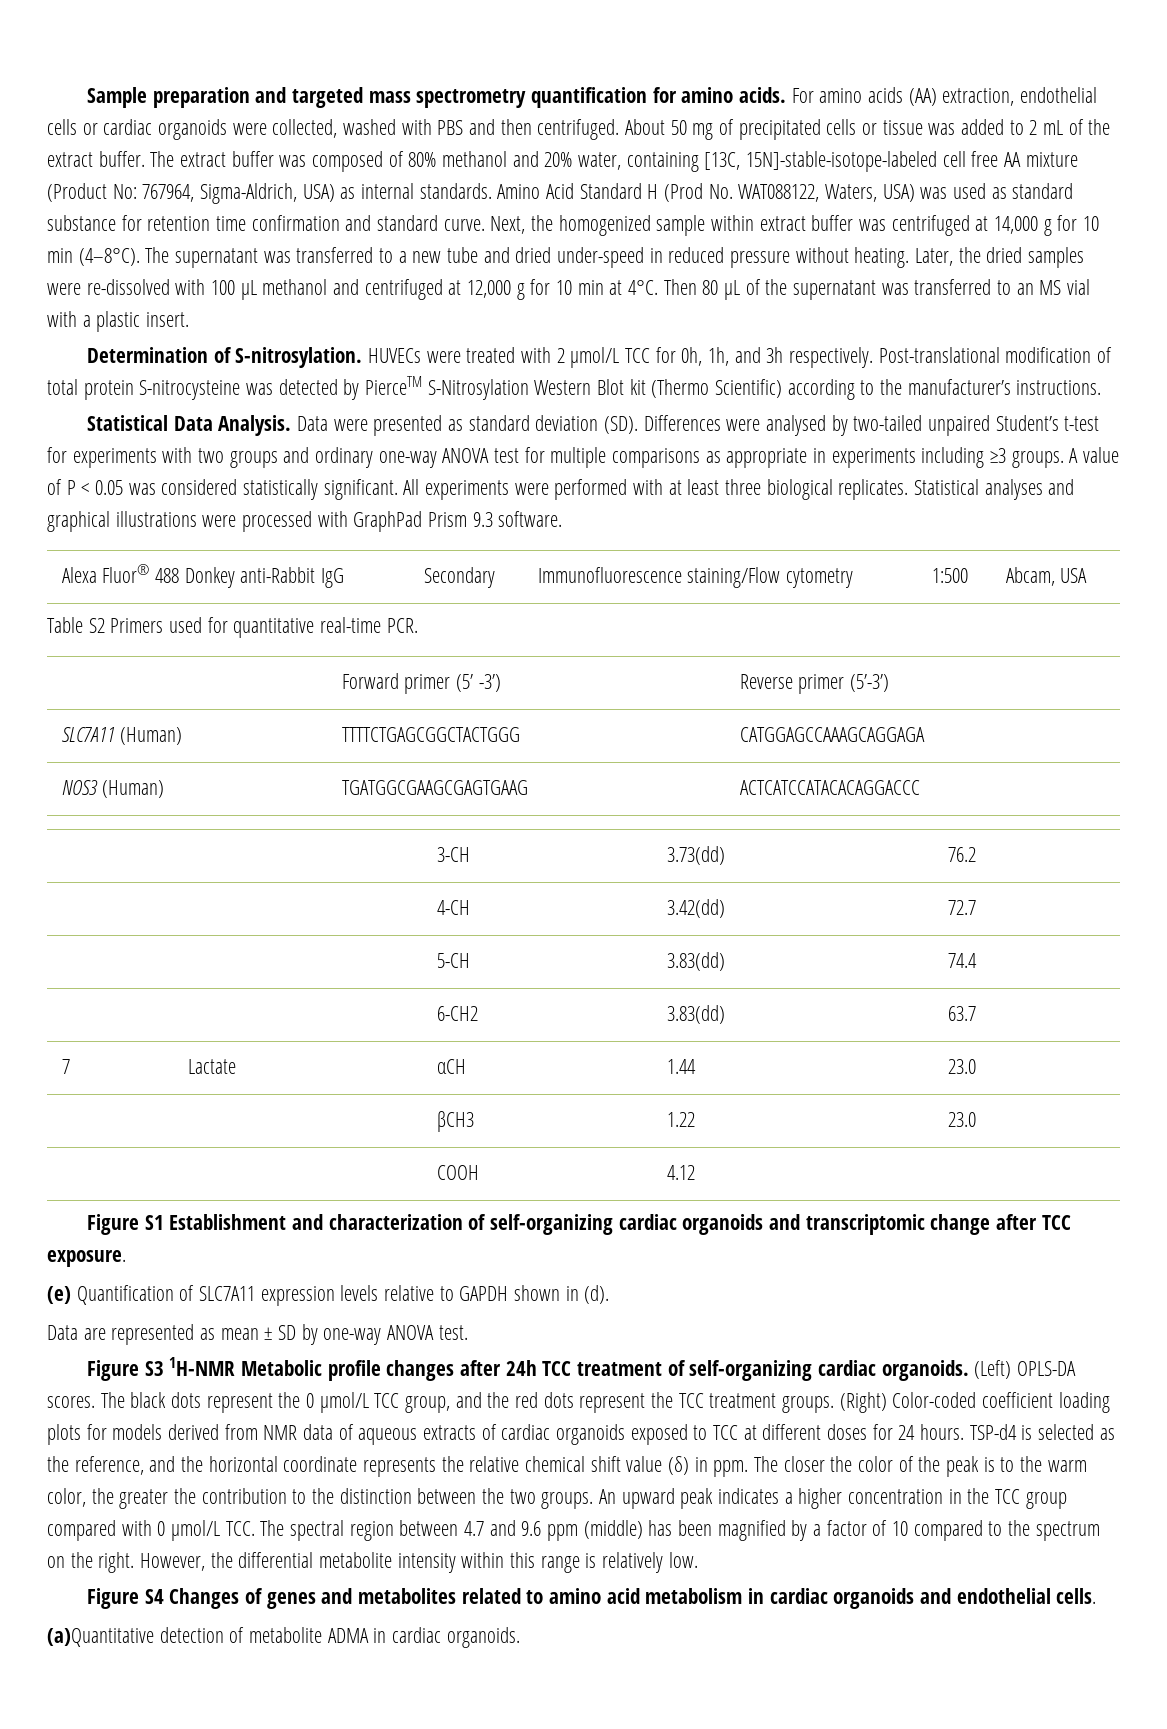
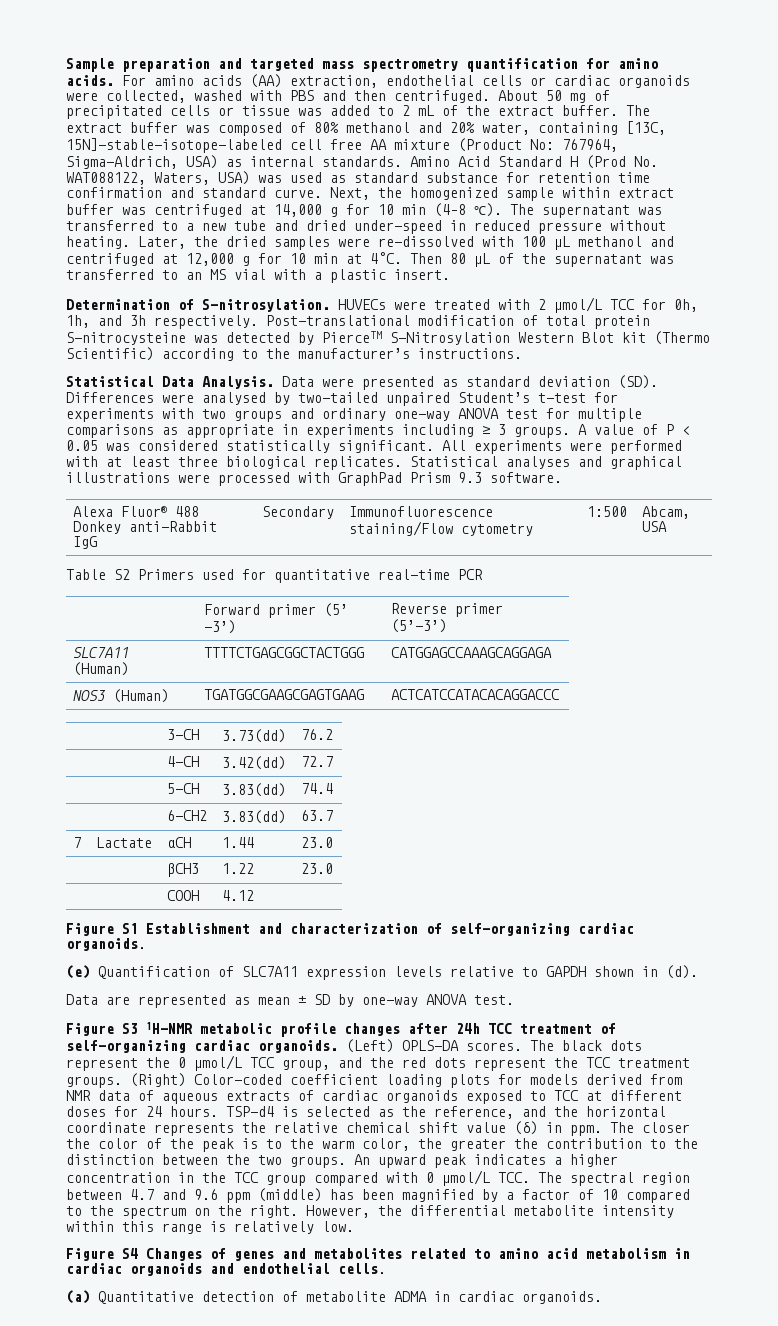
[78,248,140,266] (4–8°C). -> [434,203,502,217] (4–8 ℃).
[990,448,1007,463] ≥3 -> [482,424,506,435] ≥ 3
[386,618,418,633] PCR. -> [458,569,483,580] PCR
[682,1214,1071,1235] [47,1250,126,1267] organoids and transcriptomic change after TCC exposure. -> [66,938,146,951] organoids.
[240,1360,322,1376] Metabolic -> [200,1023,272,1034] metabolic
[47,1628,154,1647] (a)Quantitative -> [66,1290,194,1304] (a) Quantitative

